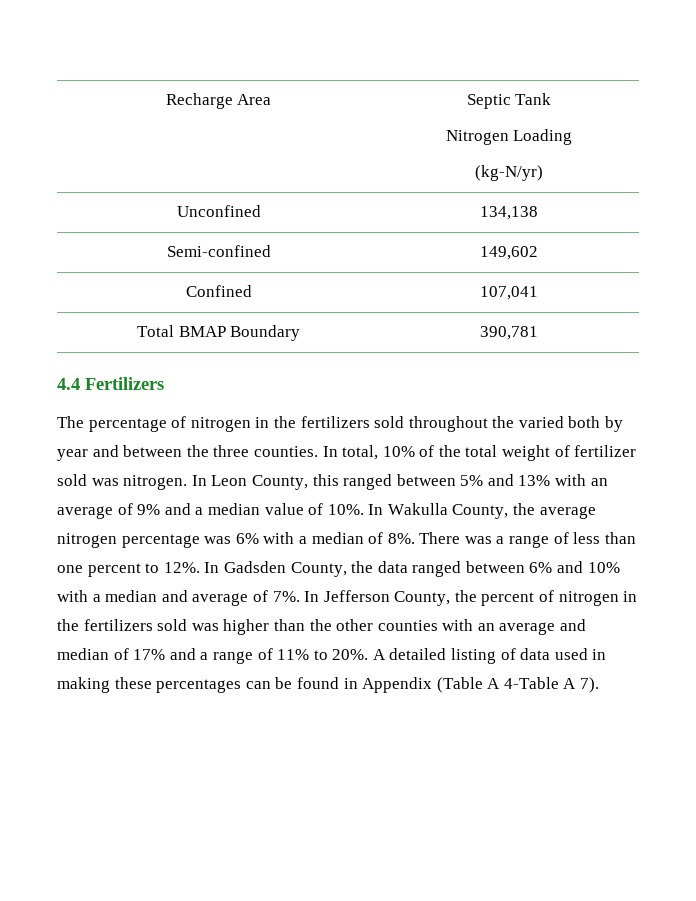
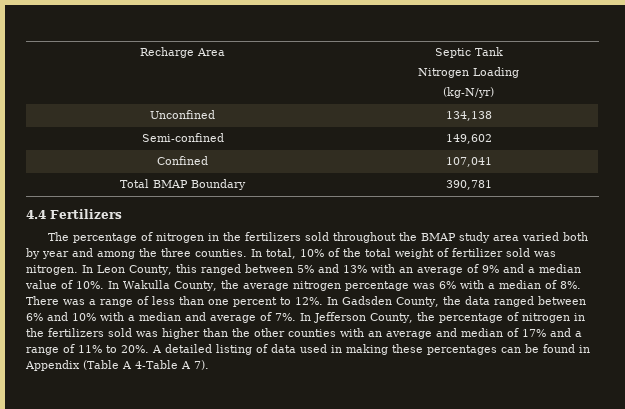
(515, 422) none -> [420,232,519,243] BMAP study area
[123,445,183,457] between -> [97,251,135,259] among
[481,592,535,606] percent -> [438,313,503,323] percentage

